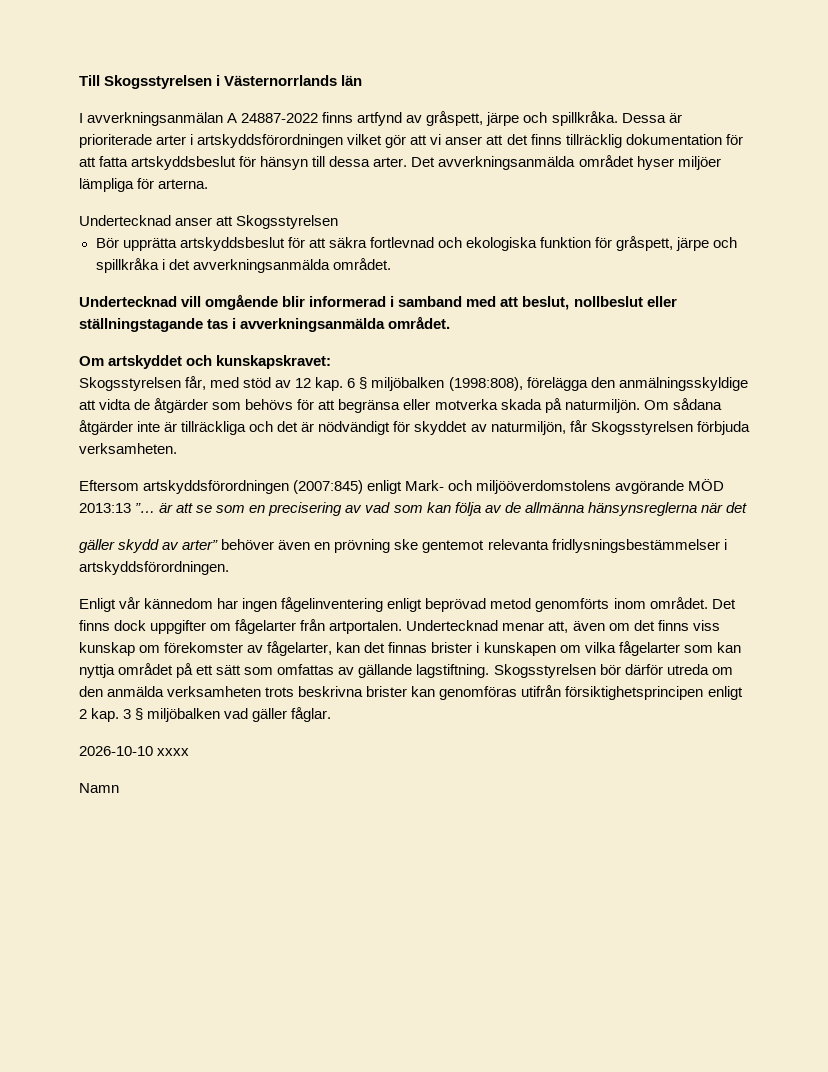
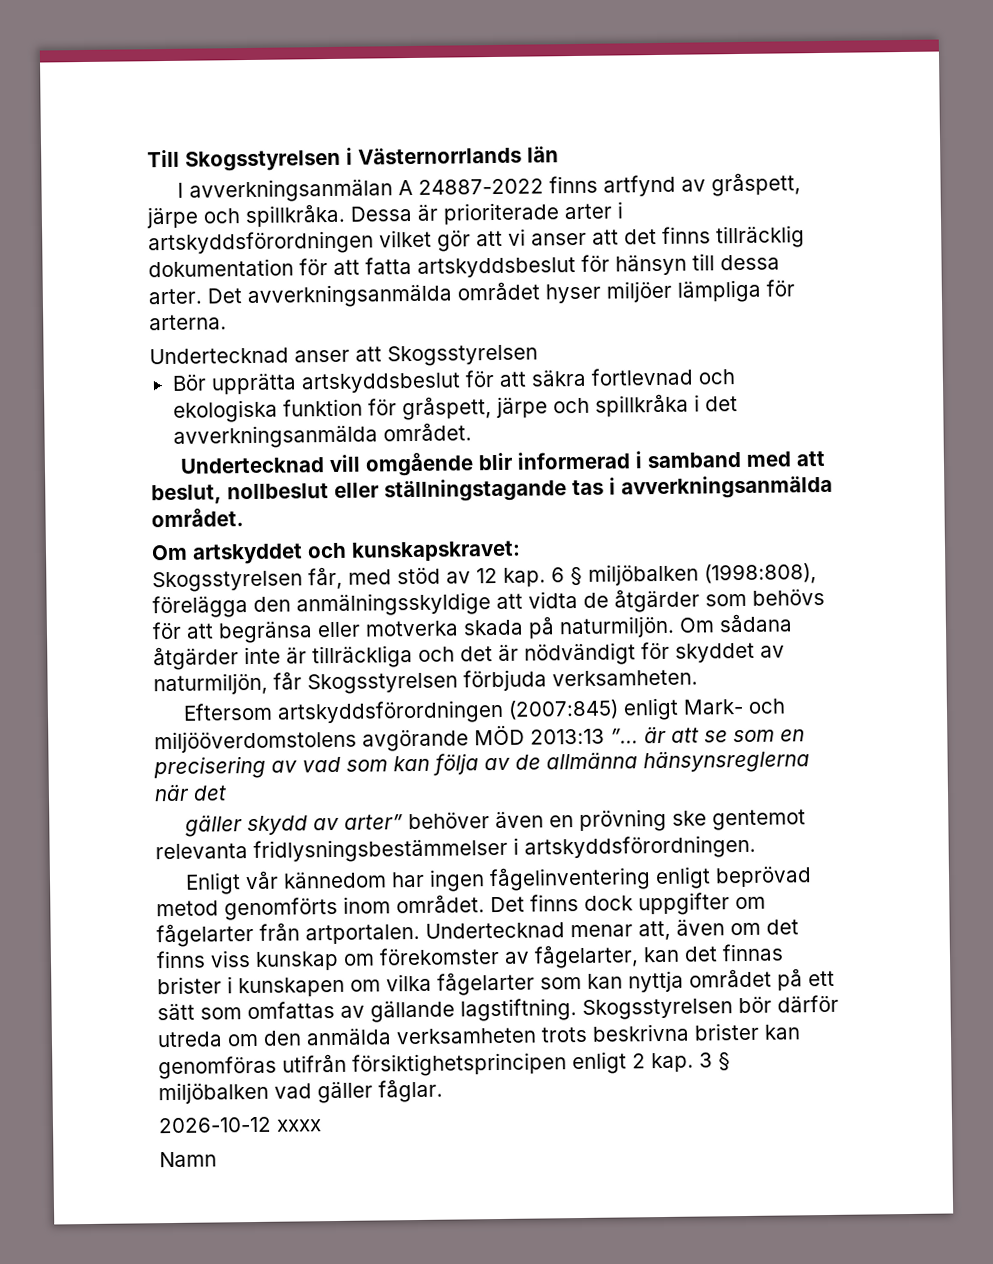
[79,746,153,756] 2026-10-10 -> [158,1116,272,1134] 2026-10-12

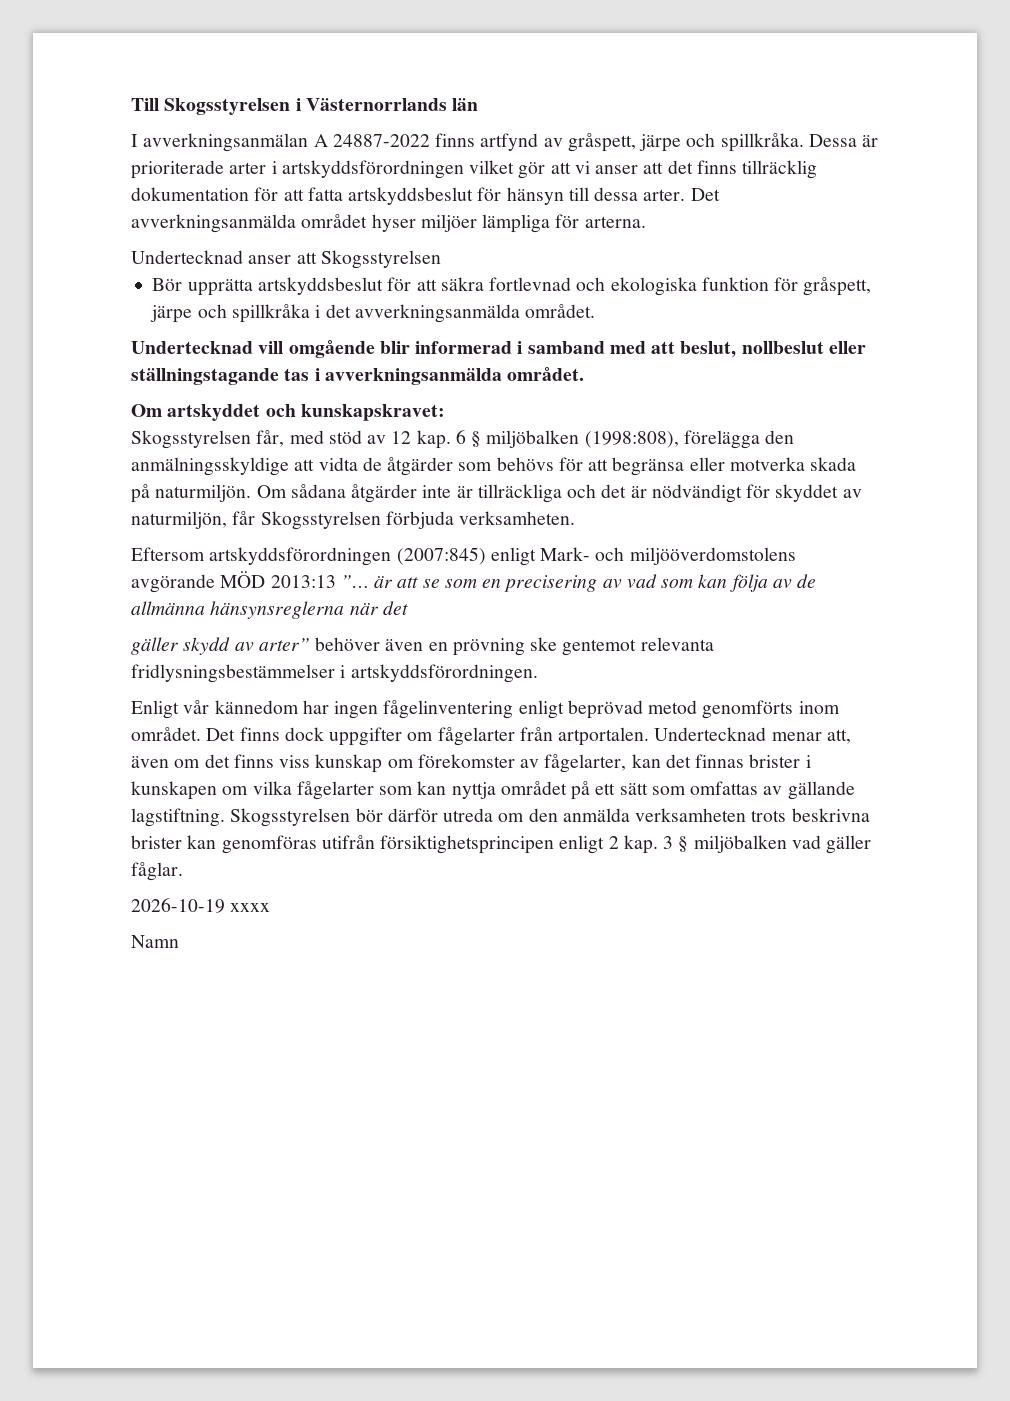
[158,1116,272,1134] 2026-10-12 -> [131,898,225,913] 2026-10-19

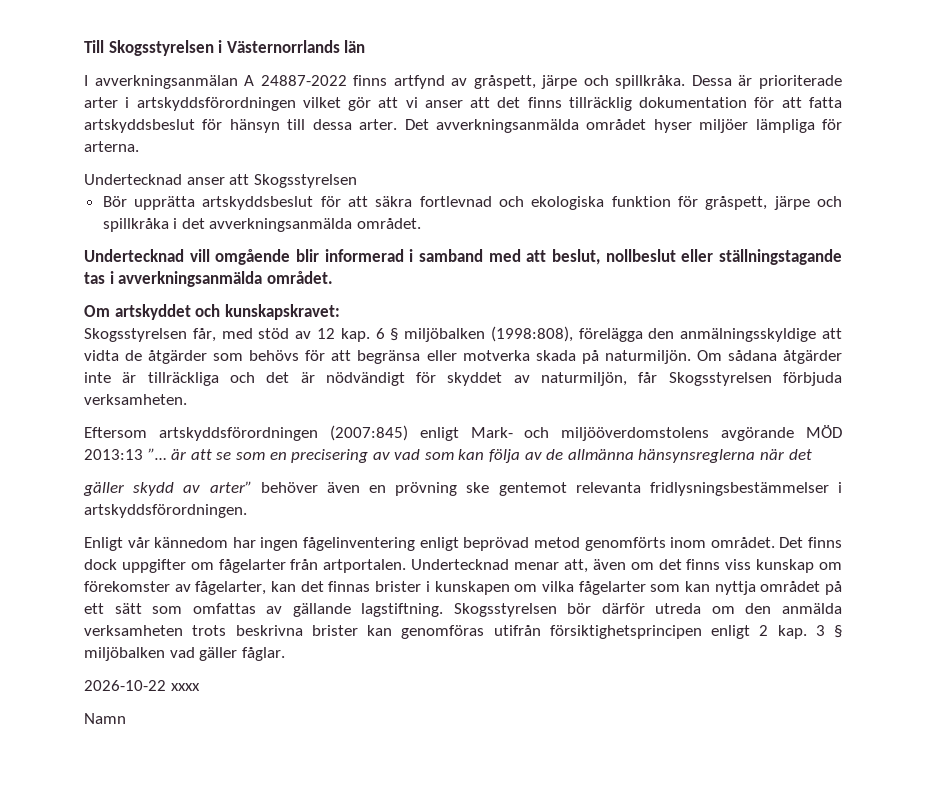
[131,898,225,913] 2026-10-19 -> [84,680,166,691] 2026-10-22

